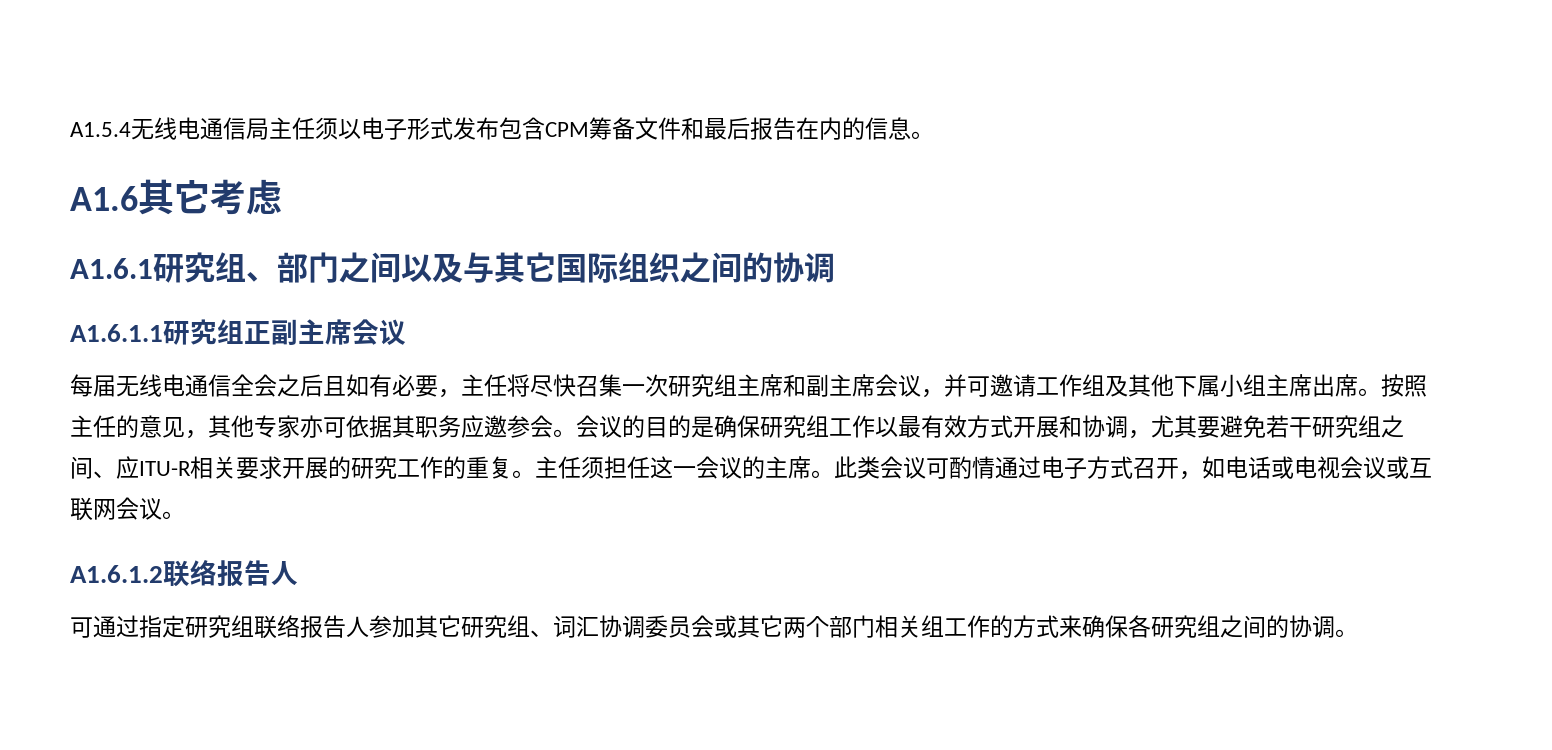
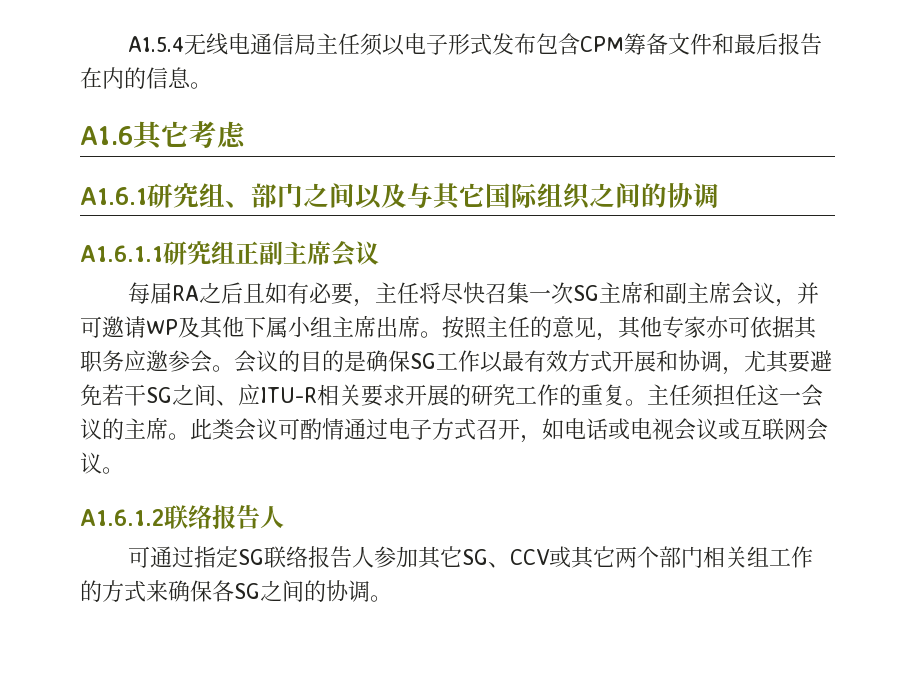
[116,374,277,397] 无线电通信全会 -> [172,285,200,301] RA
[668,374,737,397] 研究组 -> [573,285,600,301] SG
[1036,374,1105,397] 工作组 -> [146,319,178,335] WP
[760,415,829,438] 研究组 -> [410,353,436,369] SG
[1312,415,1381,438] 研究组 -> [146,387,172,403] SG
[185,615,254,638] 研究组 -> [238,549,265,565] SG
[461,615,714,638] 研究组、词汇协调委员会 -> [462,549,551,568] SG、CCV
[1151,615,1220,638] 研究组 -> [234,583,260,599] SG

